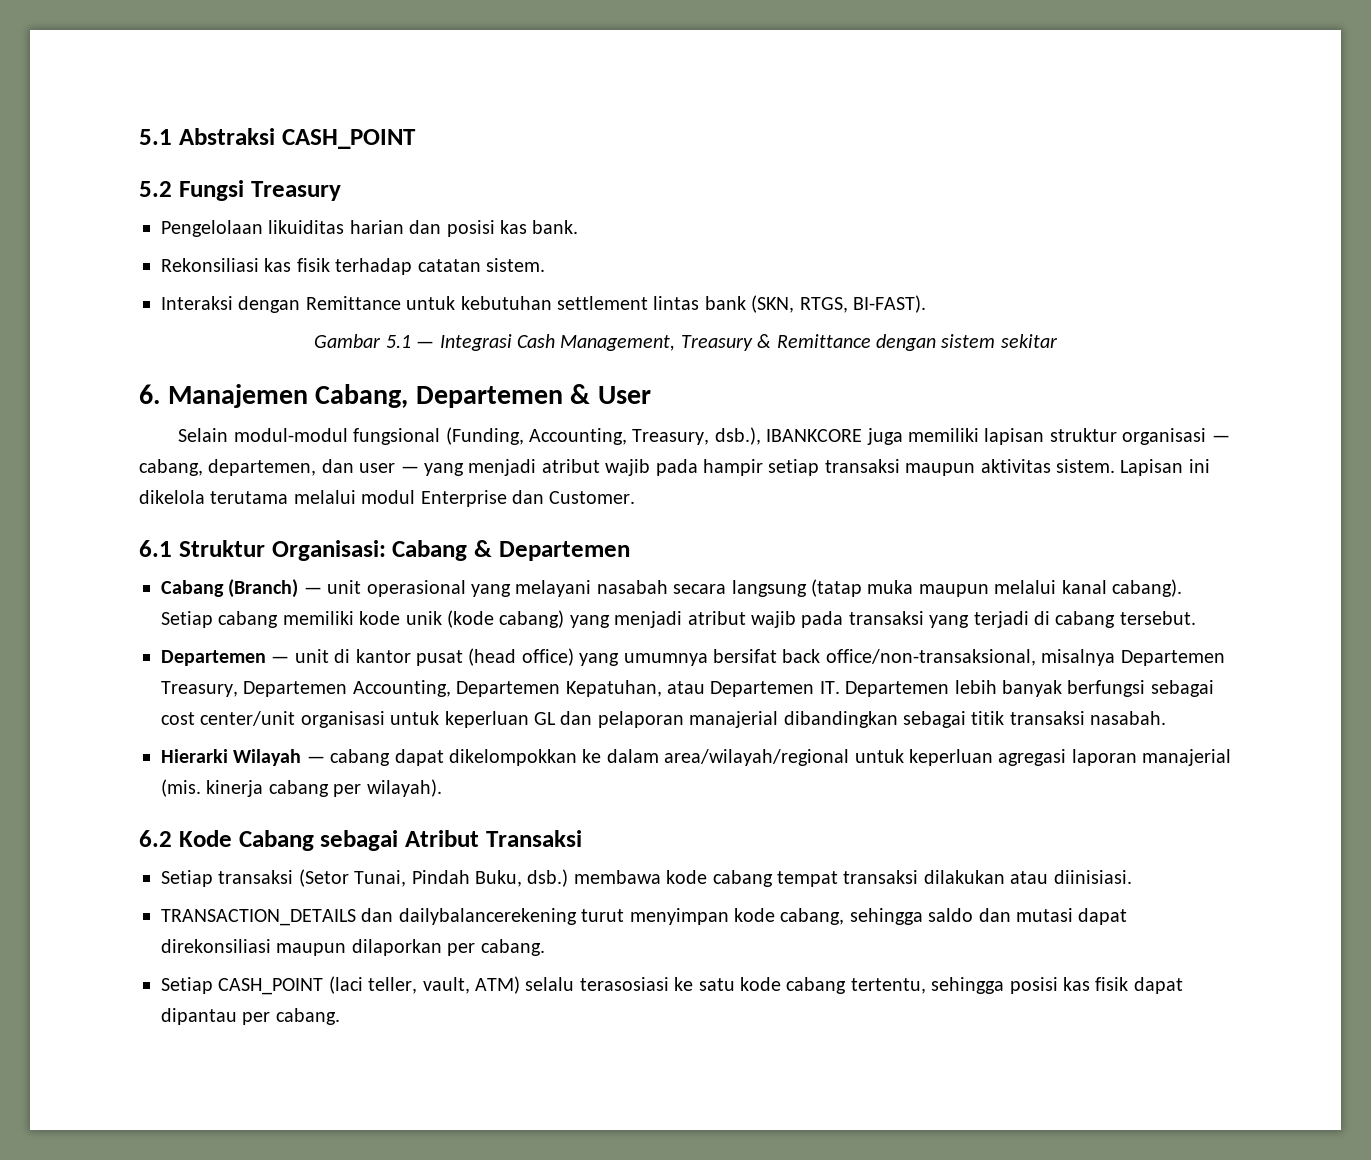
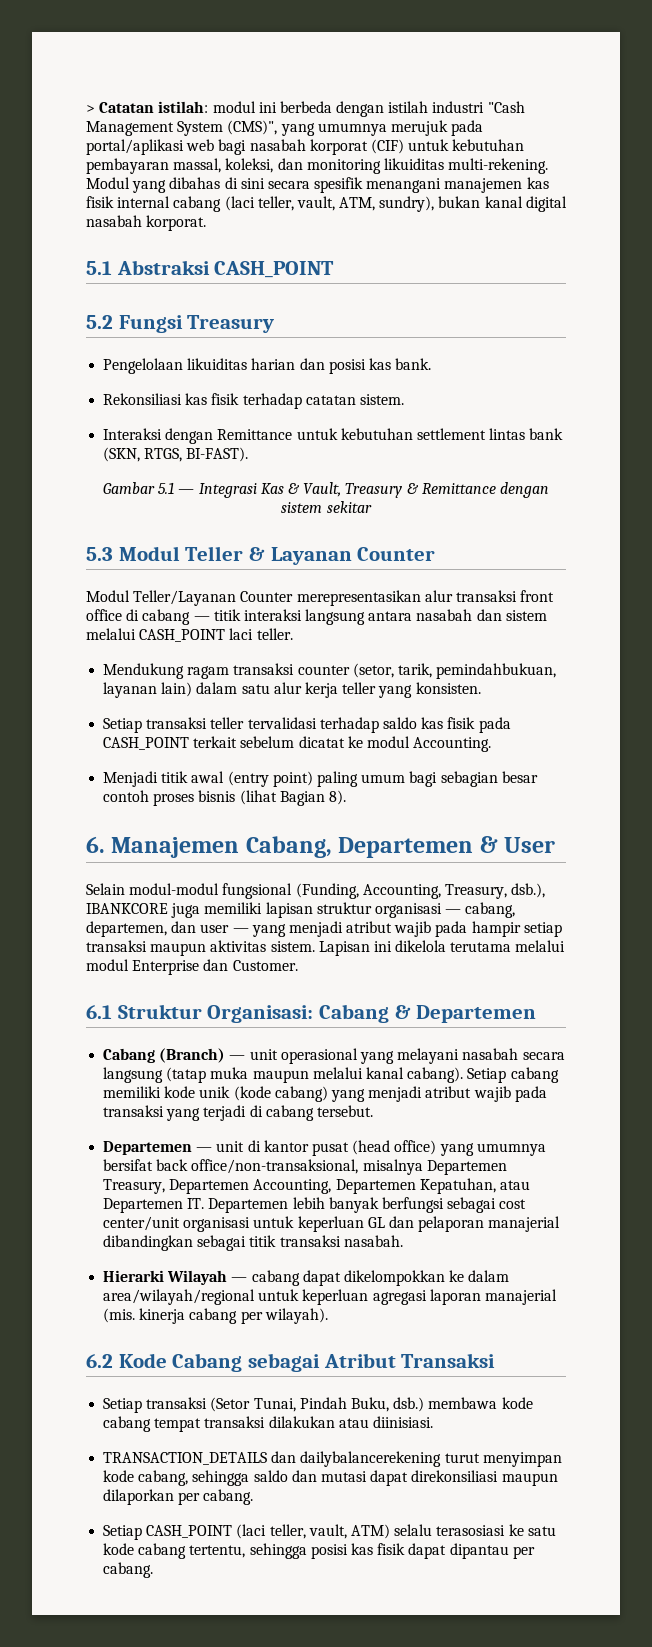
(139, 137) none -> [86,101,525,117] [86,120,484,136] [86,139,525,155] [86,158,549,174] [86,177,549,193] [86,196,567,212] [86,215,207,231] > Catatan istilah: modul ini berbeda dengan istilah industri "Cash Management System (CMS)", yang umumnya merujuk pada portal/aplikasi web bagi nasabah korporat (CIF) untuk kebutuhan pembayaran massal, koleksi, dan monitoring likuiditas multi-rekening. Modul yang dibahas di sini secara spesifik menangani manajemen kas fisik internal cabang (laci teller, vault, ATM, sundry), bukan kanal digital nasabah korporat. //
[516,334,676,351] Cash Management, -> [260,482,342,497] Kas & Vault,
(1058, 341) none -> [86,546,436,565] [86,590,555,606] [86,609,547,625] [86,628,293,642] [103,663,557,679] [103,682,481,698] [103,717,511,733] [103,736,492,752] [103,771,538,787] [103,790,346,806] // 5.3 Modul Teller & Layanan Counter // Modul Teller/Layanan Counter merepresentasikan alur transaksi front office di cabang — titik interaksi langsung antara nasabah dan sistem melalui CASH_POINT laci teller. // Mendukung ragam transaksi counter (setor, tarik, pemindahbukuan, layanan lain) dalam satu alur kerja teller yang konsisten. // Setiap transaksi teller tervalidasi terhadap saldo kas fisik pada CASH_POINT terkait sebelum dicatat ke modul Accounting. // Menjadi titik awal (entry point) paling umum bagi sebagian besar contoh proses bisnis (lihat Bagian 8).

